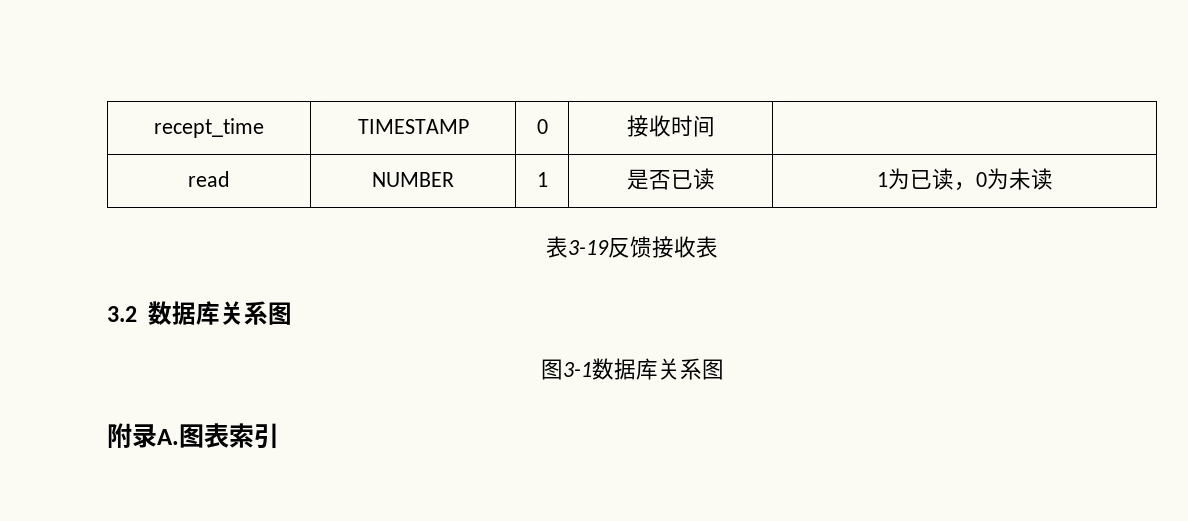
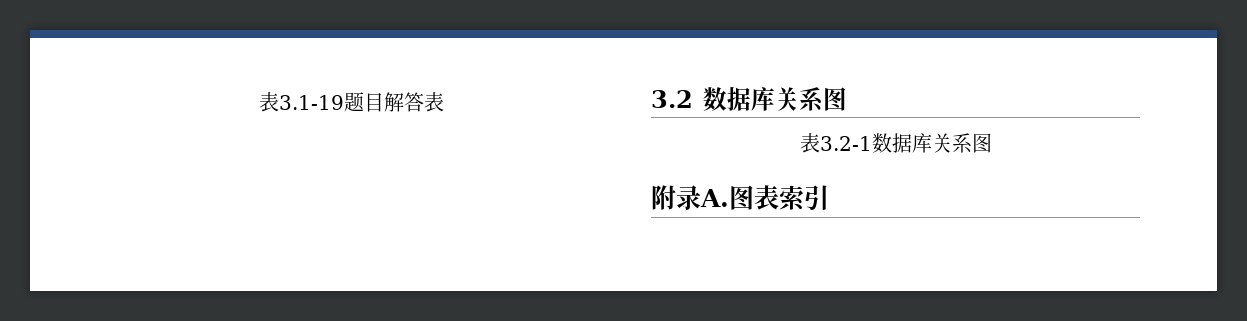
[154,118,264,138] [357,119,469,134] [536,119,548,134] [626,115,715,137] [188,171,230,187] [372,172,454,187] [536,172,548,187] [626,168,715,190] [876,168,1053,191] [546,236,696,258] recept_time | TIMESTAMP | 0 | 接收时间 | // read | NUMBER | 1 | 是否已读 | 1为已读，0为未读 // 表3-19反馈接收 -> [259,92,424,112] 表3.1-19题目解答
[540,359,592,380] 图3-1 -> [799,133,872,153] 表3.2-1

